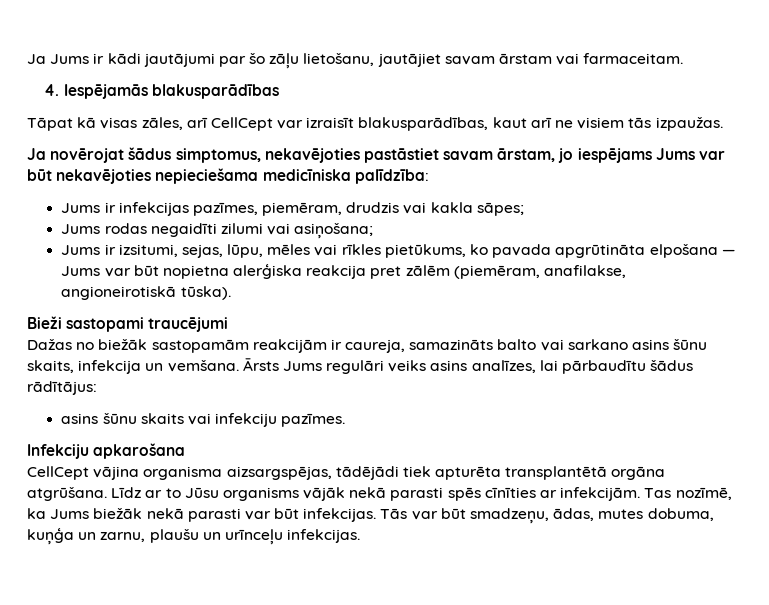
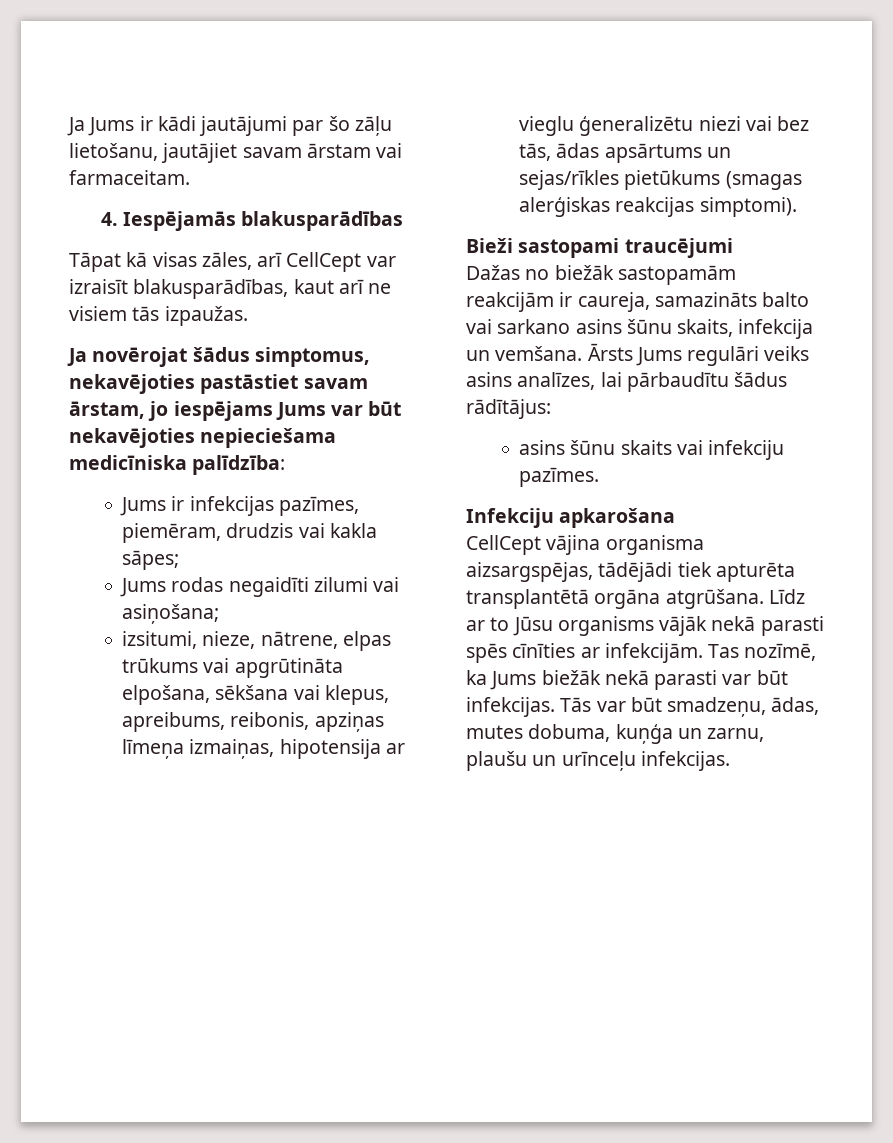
[61,244,735,258] [61,264,627,279] [61,286,231,300] Jums ir izsitumi, sejas, lūpu, mēles vai rīkles pietūkums, ko pavada apgrūtināta elpošana — Jums var būt nopietna alerģiska reakcija pret zālēm (piemēram, anafilakse, angioneirotiskā tūska). -> [122,631,391,651] [122,658,343,678] [122,685,389,705] [122,712,384,732] [122,739,405,759] [519,116,810,136] [519,143,731,163] [519,170,802,190] [519,197,797,217] izsitumi, nieze, nātrene, elpas trūkums vai apgrūtināta elpošana, sēkšana vai klepus, apreibums, reibonis, apziņas līmeņa izmaiņas, hipotensija ar vieglu ģeneralizētu niezi vai bez tās, ādas apsārtums un sejas/rīkles pietūkums (smagas alerģiskas reakcijas simptomi).

